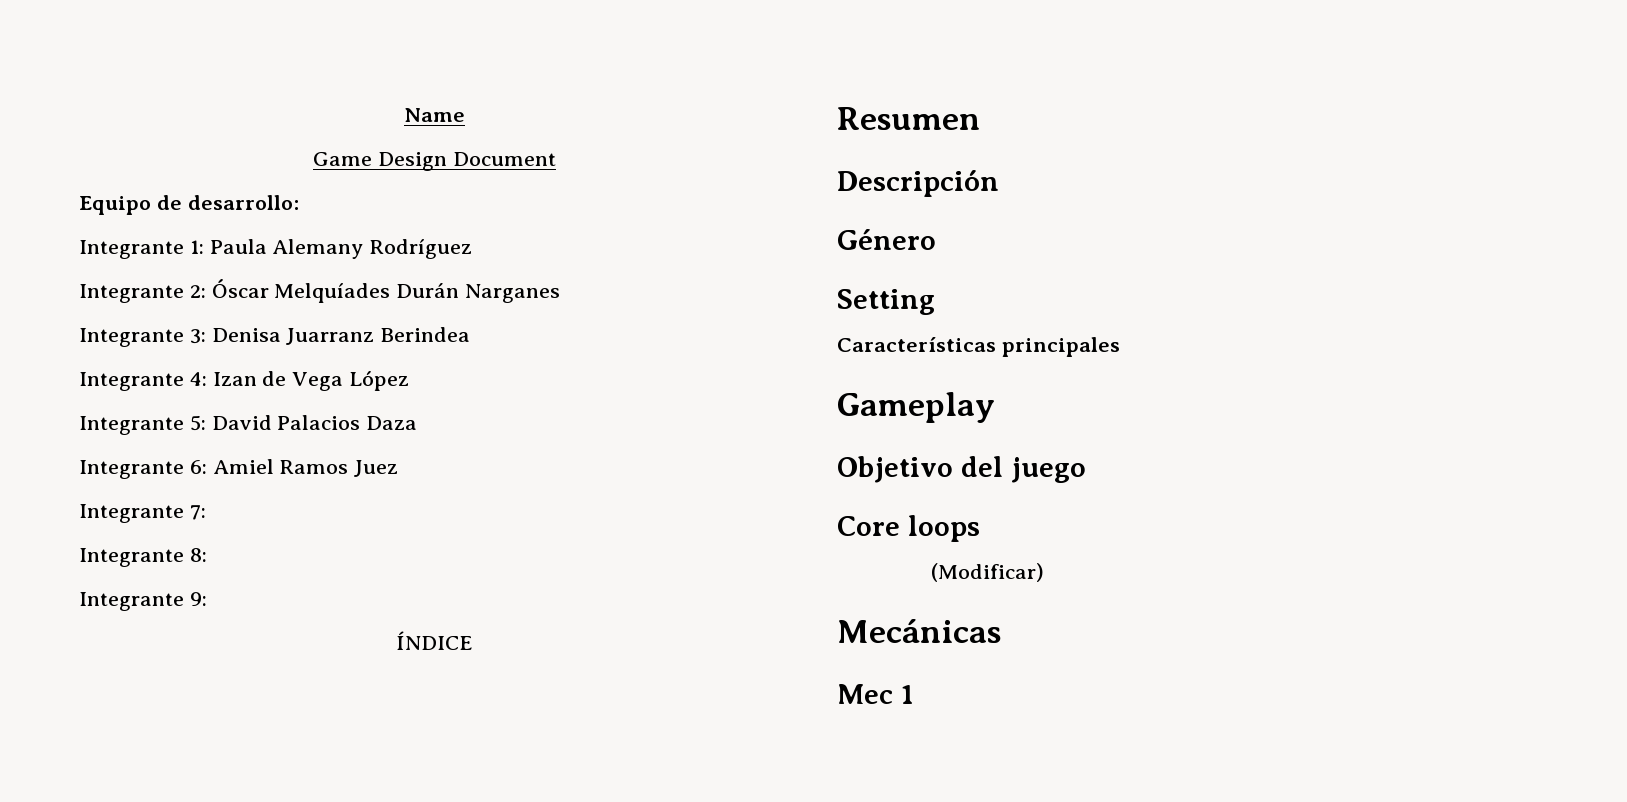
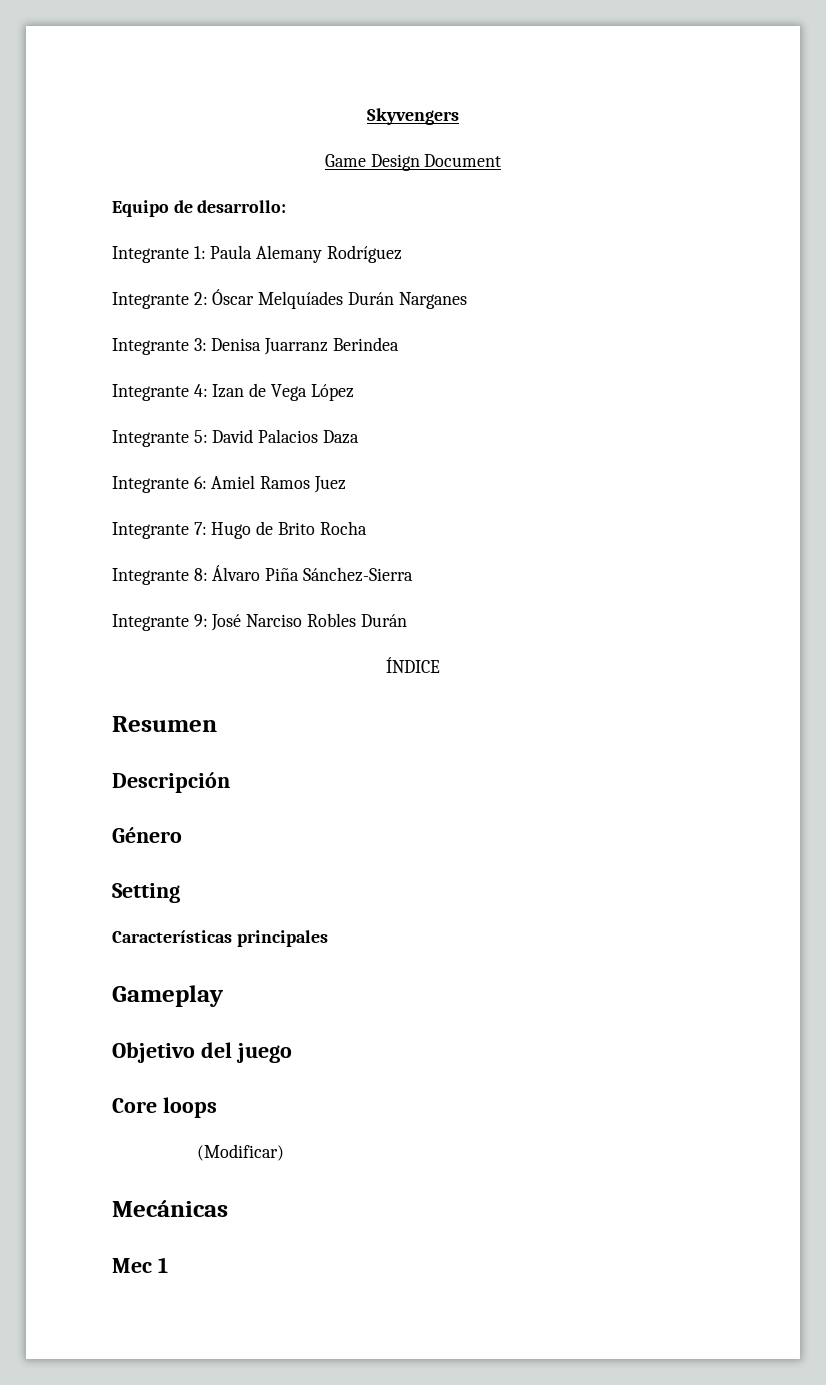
[404,108,465,122] Name -> [367,108,459,125] Skyvengers
(206, 512) none -> [211,521,367,539] Hugo de Brito Rocha
(207, 555) none -> [212,565,413,582] Álvaro Piña Sánchez-Sierra
(207, 599) none -> [211,613,407,631] José Narciso Robles Durán

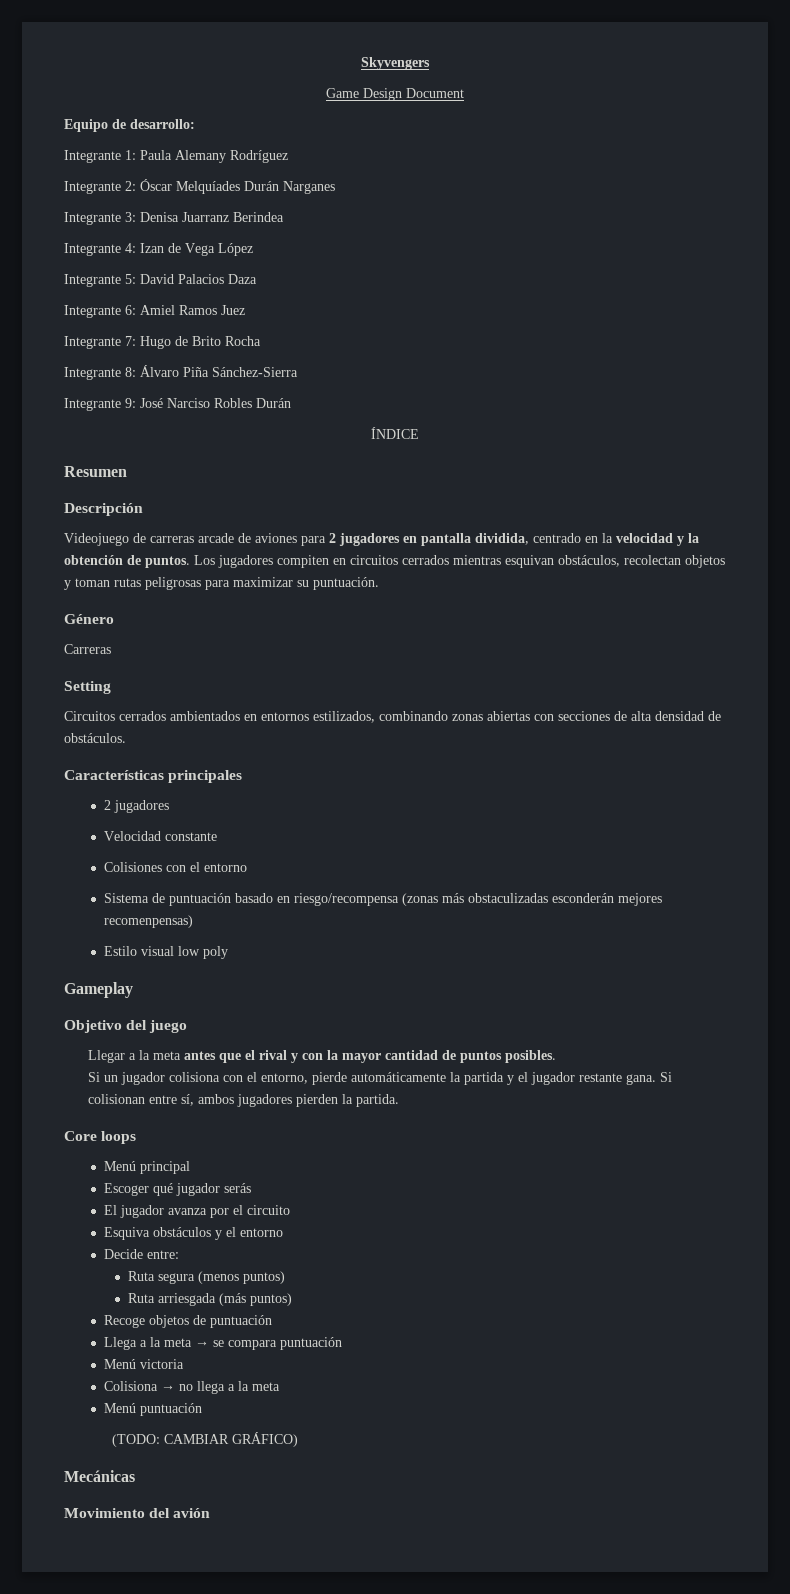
(230, 782) none -> [64,533,699,546] [64,555,725,568] [64,577,379,590] // Videojuego de carreras arcade de aviones para 2 jugadores en pantalla dividida, centrado en la velocidad y la obtención de puntos. Los jugadores compiten en circuitos cerrados mientras esquivan obstáculos, recolectan objetos y toman rutas peligrosas para maximizar su puntuación.
(182, 835) none -> [64,644,111,654] // Carreras
[112,930,328,947] [112,985,224,1007] [112,1042,292,1063] [112,1097,217,1118] [197,1144,285,1161] [112,1200,228,1217] [112,1257,168,1273] Características principales // Gameplay // Objetivo del juego // Core loops // (Modificar) // Mecánicas // Mec 1 -> [64,711,721,723] [64,733,126,743] [64,770,243,783] [103,800,169,813] [103,831,217,841] [103,862,247,872] [103,893,662,906] [103,915,193,928] [103,946,228,959] [64,982,133,998] [64,1020,188,1033] [88,1050,557,1063] [88,1072,673,1085] [88,1094,400,1107] [64,1131,137,1144] [103,1161,190,1174] [103,1183,251,1196] [103,1205,290,1218] [103,1227,283,1240] [103,1249,179,1259] [127,1271,285,1284] [127,1293,292,1306] [103,1315,272,1328] [103,1337,342,1350] [103,1359,184,1369] [103,1381,280,1394] [103,1403,202,1416] [112,1432,299,1447] [64,1470,135,1482] [64,1508,211,1518] Circuitos cerrados ambientados en entornos estilizados, combinando zonas abiertas con secciones de alta densidad de obstáculos. // Características principales // 2 jugadores // Velocidad constante // Colisiones con el entorno // Sistema de puntuación basado en riesgo/recompensa (zonas más obstaculizadas esconderán mejores recomenpensas) // Estilo visual low poly // Gameplay // Objetivo del juego // Llegar a la meta antes que el rival y con la mayor cantidad de puntos posibles. // Si un jugador colisiona con el entorno, pierde automáticamente la partida y el jugador restante gana. Si colisionan entre sí, ambos jugadores pierden la partida. // Core loops // Menú principal // Escoger qué jugador serás // El jugador avanza por el circuito // Esquiva obstáculos y el entorno // Decide entre: // Ruta segura (menos puntos) // Ruta arriesgada (más puntos) // Recoge objetos de puntuación // Llega a la meta → se compara puntuación // Menú victoria // Colisiona → no llega a la meta // Menú puntuación // (TODO: CAMBIAR GRÁFICO) // Mecánicas // Movimiento del avión

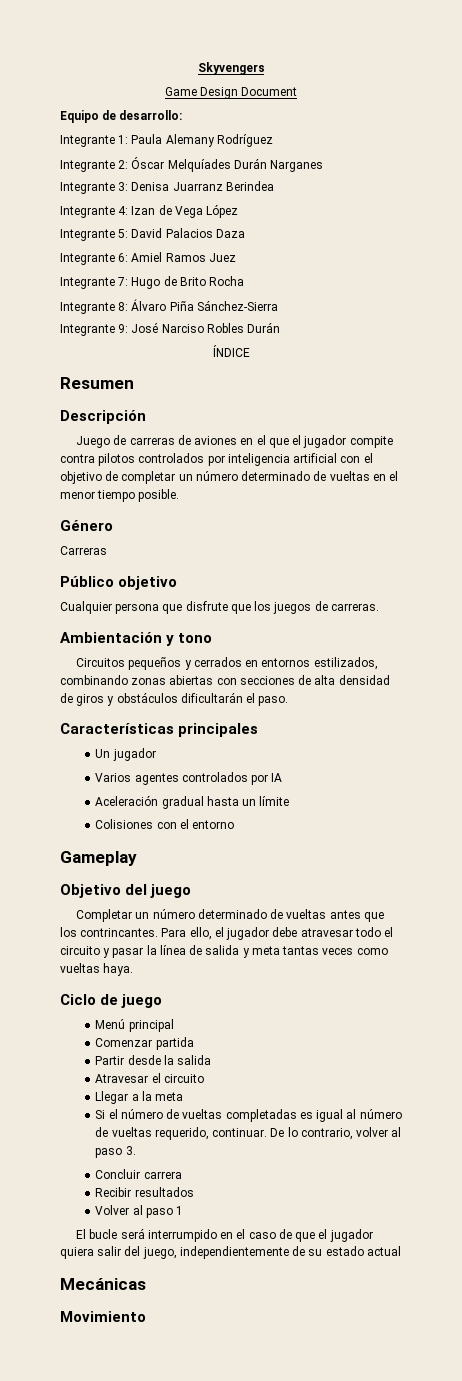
[64,533,129,546] Videojuego -> [76,436,111,448] Juego
[198,533,234,543] arcade -> (175, 441) none
[301,533,699,546] [64,555,725,568] [64,577,379,590] [64,614,114,624] [64,644,111,654] [64,681,111,694] [64,711,240,721] para 2 jugadores en pantalla dividida, centrado en la velocidad y la obtención de puntos. Los jugadores compiten en circuitos cerrados mientras esquivan obstáculos, recolectan objetos y toman rutas peligrosas para maximizar su puntuación. // Género // Carreras // Setting // Circuitos cerrados ambientados -> [240,435,393,448] [60,453,373,466] [60,471,399,484] [60,489,180,502] [60,520,113,531] [60,546,107,555] [60,576,178,590] [60,601,379,614] [60,632,213,646] [76,657,242,670] en el que el jugador compite contra pilotos controlados por inteligencia artificial con el objetivo de completar un número determinado de vueltas en el menor tiempo posible. // Género // Carreras // Público objetivo // Cualquier persona que disfrute que los juegos de carreras. // Ambientación y tono // Circuitos pequeños y cerrados
[64,733,126,743] [64,770,243,783] [103,800,169,813] [103,831,217,841] [103,862,247,872] [103,893,662,906] [103,915,193,928] [103,946,228,959] [64,982,133,998] [64,1020,188,1033] [88,1050,557,1063] [88,1072,673,1085] [88,1094,400,1107] [64,1131,137,1144] [103,1161,190,1174] [103,1183,251,1196] [103,1205,290,1218] [103,1227,283,1240] [103,1249,179,1259] [127,1271,285,1284] [127,1293,292,1306] [103,1315,272,1328] [103,1337,342,1350] [103,1359,184,1369] [103,1381,280,1394] [103,1403,202,1416] [112,1432,299,1447] obstáculos. // Características principales // 2 jugadores // Velocidad constante // Colisiones con el entorno // Sistema de puntuación basado en riesgo/recompensa (zonas más obstaculizadas esconderán mejores recomenpensas) // Estilo visual low poly // Gameplay // Objetivo del juego // Llegar a la meta antes que el rival y con la mayor cantidad de puntos posibles. // Si un jugador colisiona con el entorno, pierde automáticamente la partida y el jugador restante gana. Si colisionan entre sí, ambos jugadores pierden la partida. // Core loops // Menú principal // Escoger qué jugador serás // El jugador avanza por el circuito // Esquiva obstáculos y el entorno // Decide entre: // Ruta segura (menos puntos) // Ruta arriesgada (más puntos) // Recoge objetos de puntuación // Llega a la meta → se compara puntuación // Menú victoria // Colisiona → no llega a la meta // Menú puntuación // (TODO: CAMBIAR GRÁFICO) -> [76,692,289,706] [60,723,259,737] [95,748,156,761] [95,772,283,785] [95,795,290,809] [95,819,235,829] [60,851,137,866] [60,884,192,898] [76,909,384,922] [60,927,394,940] [60,945,388,958] [60,963,134,976] [60,994,163,1008] [95,1019,174,1032] [95,1037,194,1050] [95,1055,212,1065] [95,1073,204,1083] [95,1091,184,1104] [95,1109,402,1122] [95,1127,402,1140] [95,1146,136,1158] [95,1169,182,1179] [95,1187,194,1197] [95,1205,184,1218] [76,1228,373,1242] [60,1246,401,1259] giros y obstáculos dificultarán el paso. // Características principales // Un jugador // Varios agentes controlados por IA // Aceleración gradual hasta un límite // Colisiones con el entorno // Gameplay // Objetivo del juego // Completar un número determinado de vueltas antes que los contrincantes. Para ello, el jugador debe atravesar todo el circuito y pasar la línea de salida y meta tantas veces como vueltas haya. // Ciclo de juego // Menú principal // Comenzar partida // Partir desde la salida // Atravesar el circuito // Llegar a la meta // Si el número de vueltas completadas es igual al número de vueltas requerido, continuar. De lo contrario, volver al paso 3. // Concluir carrera // Recibir resultados // Volver al paso 1 // El bucle será interrumpido en el caso de que el jugador quiera salir del juego, independientemente de su estado actual
[149,1508,211,1518] del avión -> (146, 1316) none

